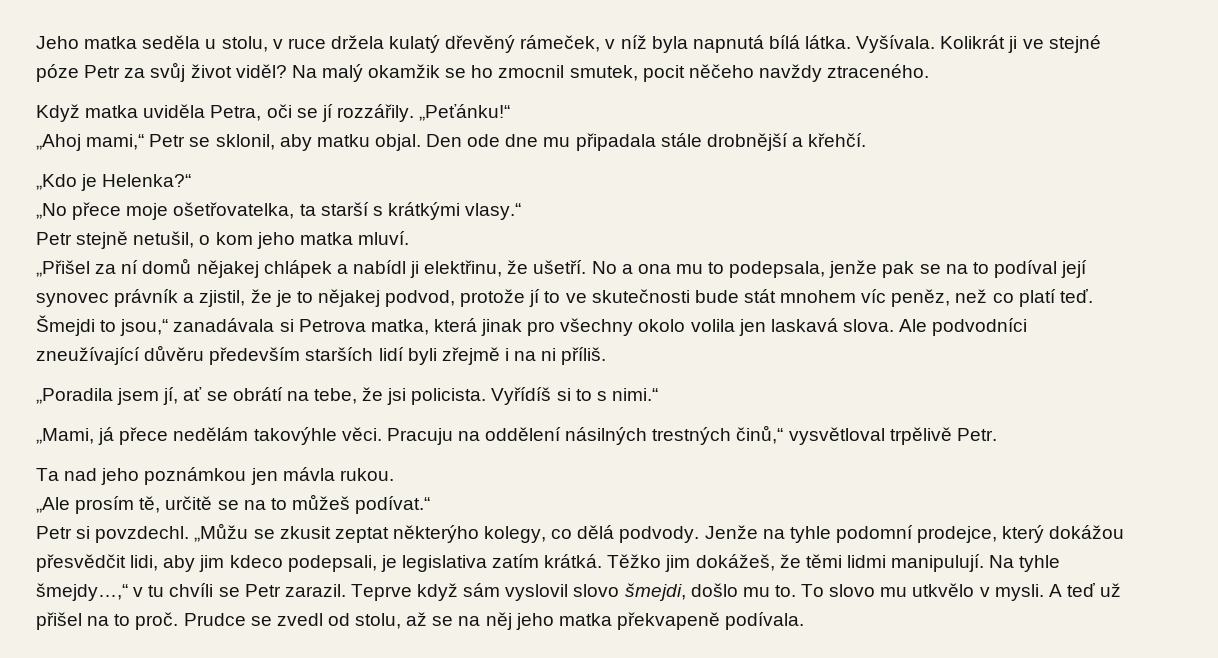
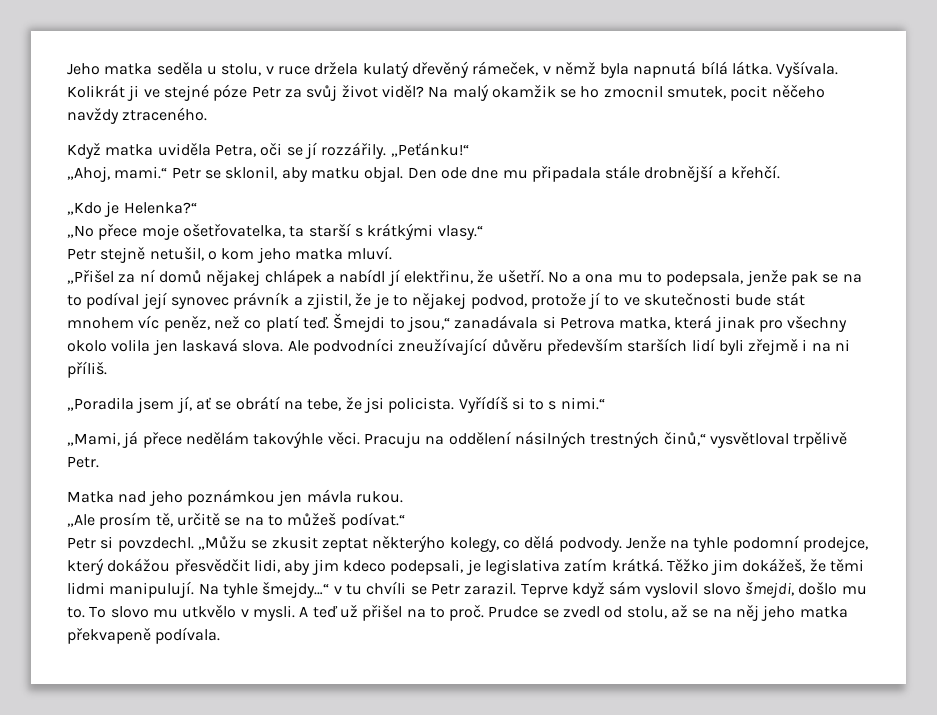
[620,35,647,49] níž -> [554,62,596,75] němž
[36,134,145,151] „Ahoj mami,“ -> [67,166,168,182] „Ahoj, mami.“
[410,261,420,278] ji -> [387,269,400,286] jí
[36,468,59,481] Ta -> [67,491,114,503] Matka
[36,583,128,601] šmejdy…,“ -> [262,582,330,598] šmejdy…“

